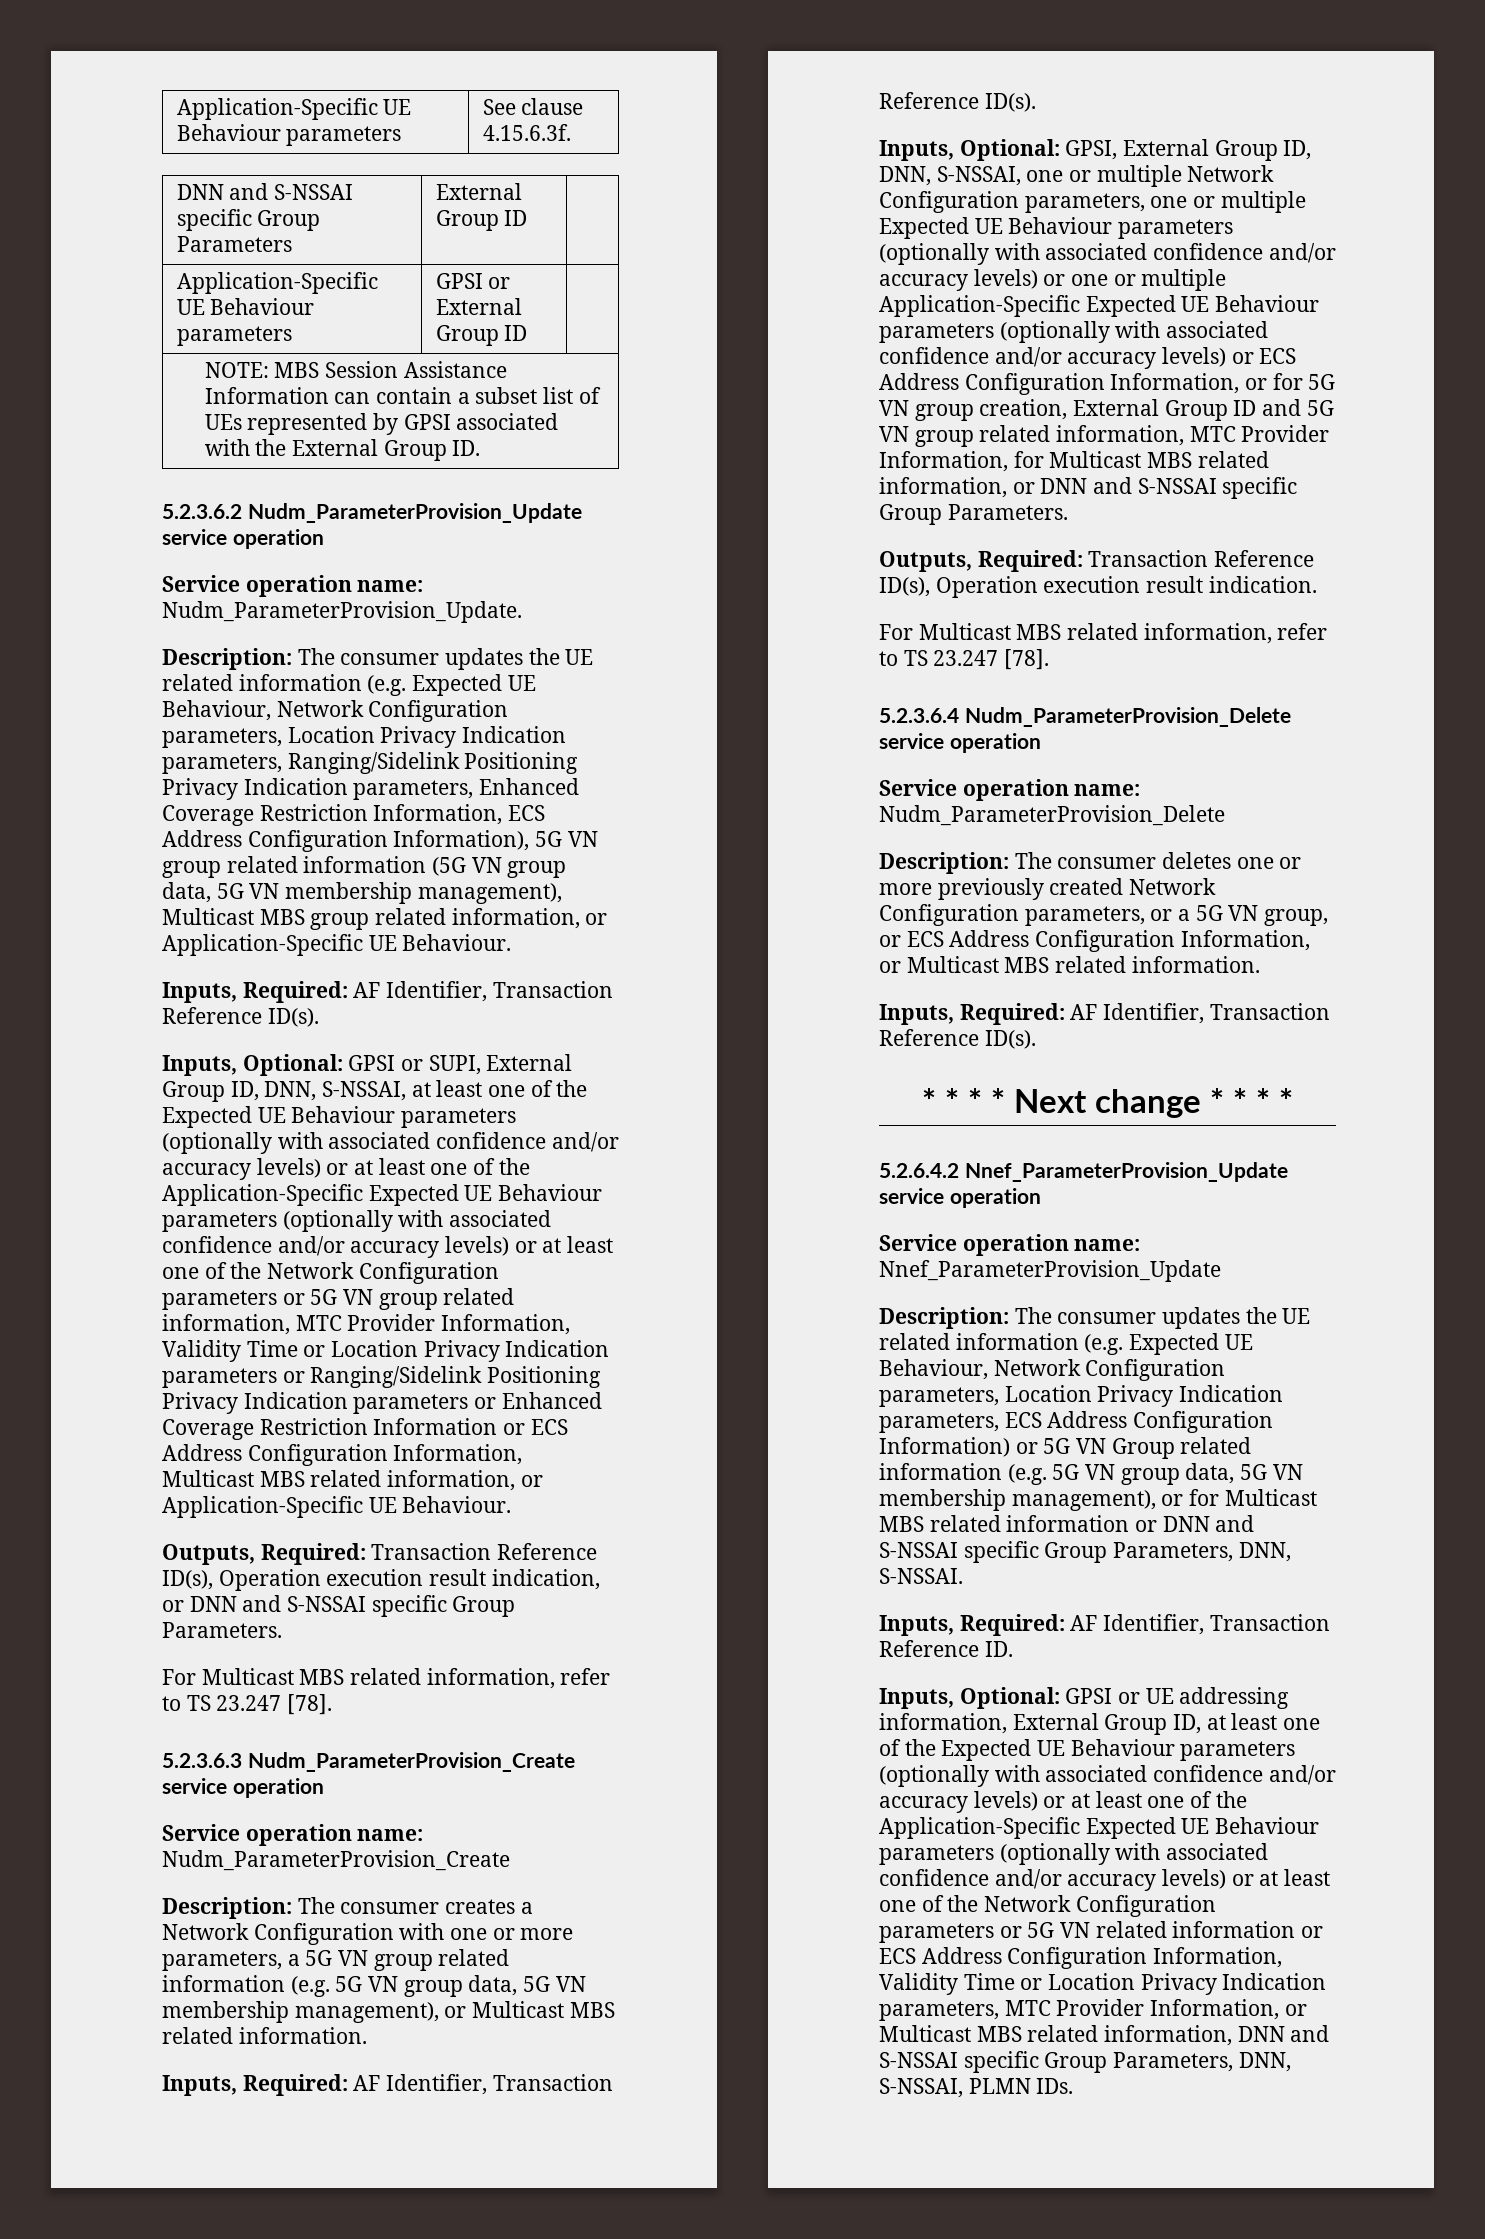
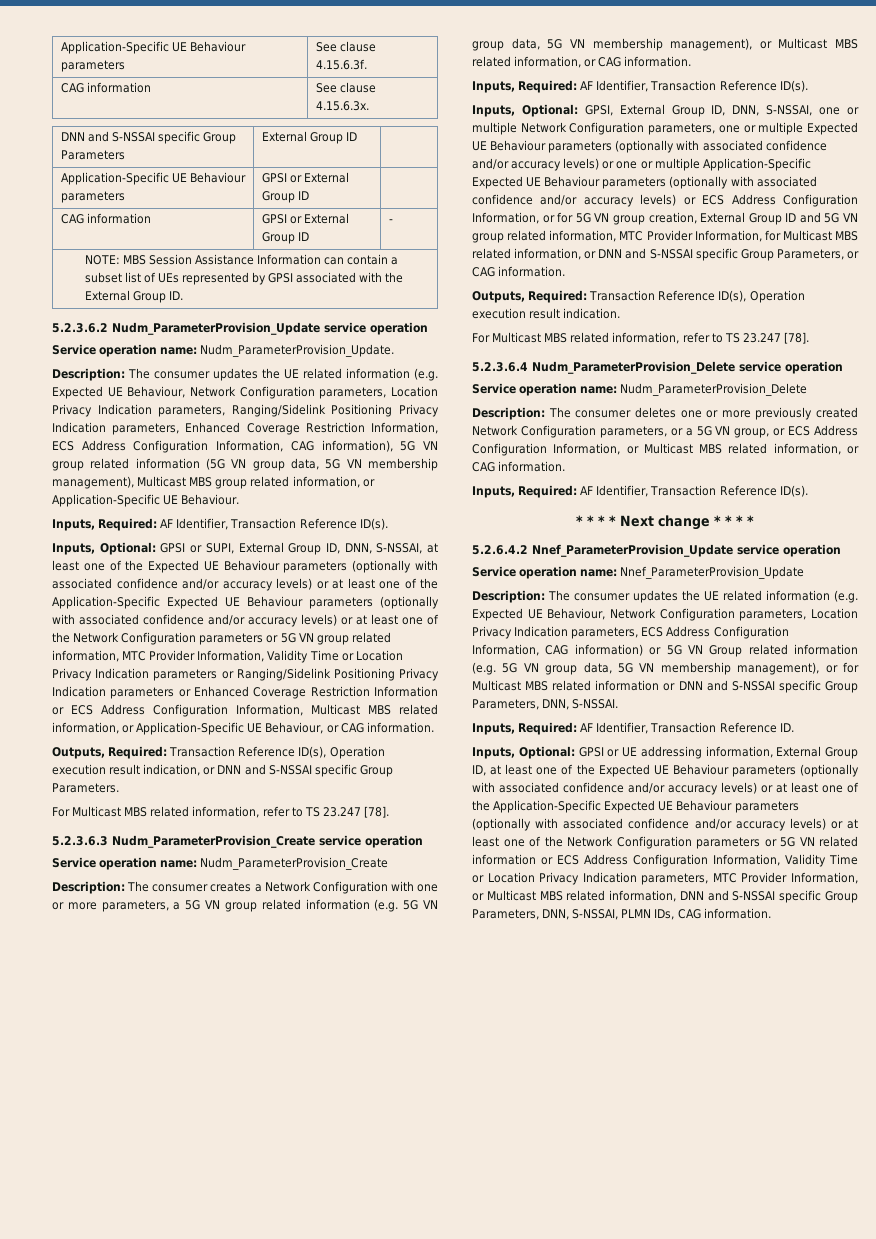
(571, 132) none -> [60,82,151,93] [315,82,376,93] [315,101,369,111] // CAG information | See clause 4.15.6.3x.
(528, 333) none -> [60,213,151,224] [261,213,349,224] [261,232,309,244] [388,219,393,223] // CAG information | GPSI or External Group ID | -
[393,830,530,851] Information), -> [216,440,393,452] Information, CAG information),
[402,1496,512,1513] Behaviour. -> [265,722,434,734] Behaviour, or CAG information.
(233, 2035) none -> [514,56,622,68] information, or CAG
[947,504,1068,520] Parameters. -> [776,249,859,260] [472,266,566,277] Parameters, or CAG information.
(1127, 964) none -> [773,443,859,455] [472,462,495,472] information, or CAG
[879,1437,1010,1457] Information) -> [472,644,643,656] Information, CAG information)
[1036,2078,1074,2094] IDs. -> [654,908,771,920] IDs, CAG information.

